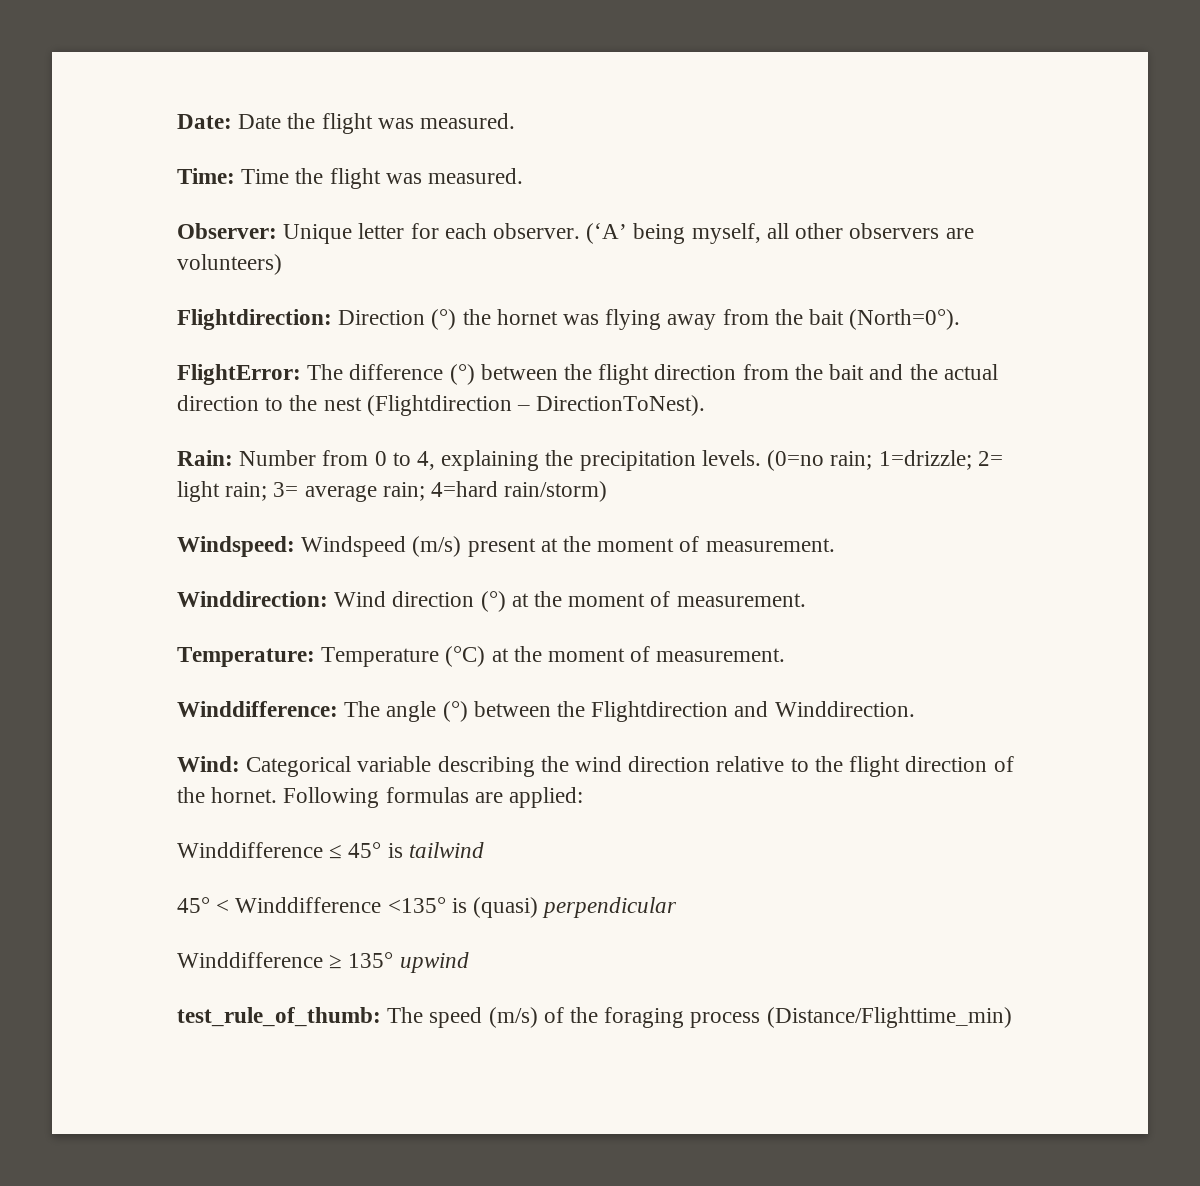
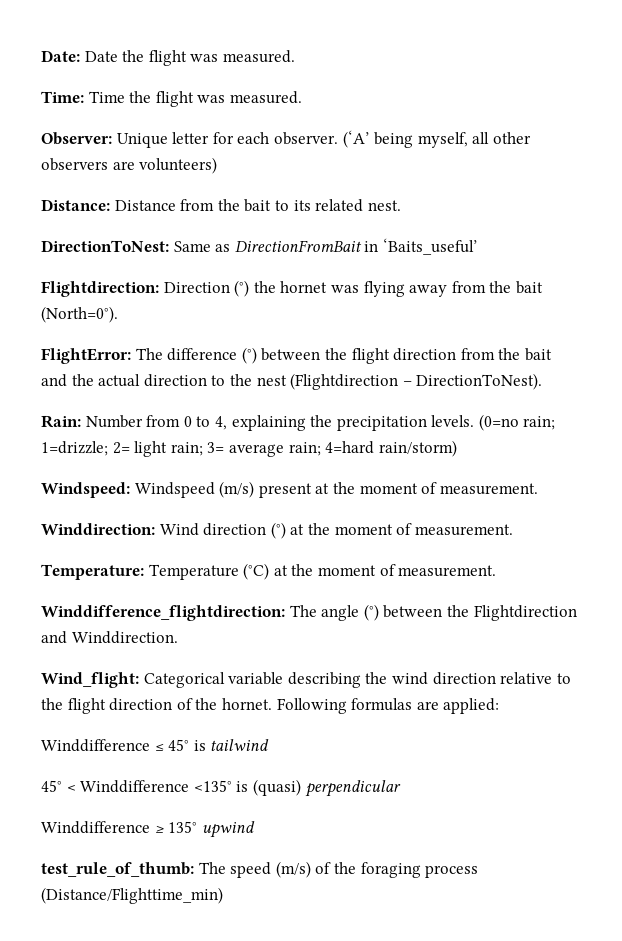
(282, 264) none -> [41,199,401,212] [41,238,478,255] // Distance: Distance from the bait to its related nest. // DirectionToNest: Same as DirectionFromBait in ‘Baits_useful’
[177,701,338,717] Winddifference: -> [41,605,285,621] Winddifference_flightdirection:
[177,756,240,772] Wind: -> [41,672,139,688] Wind_flight:

